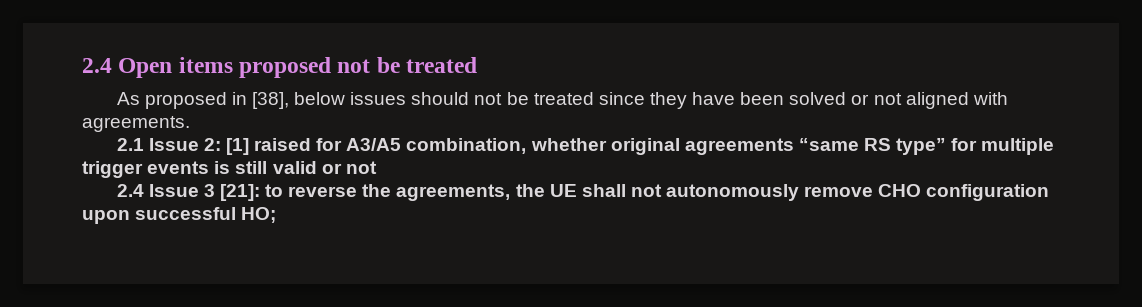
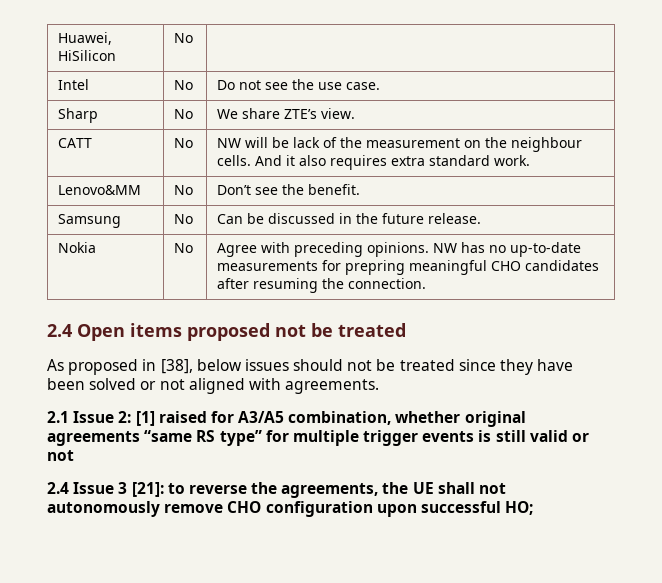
(82, 65) none -> [58,32,113,45] [58,50,117,61] [174,33,194,43] [58,79,90,90] [174,80,194,90] [217,79,381,90] [58,108,99,123] [174,109,194,119] [217,108,356,119] [58,138,93,148] [174,138,194,148] [217,137,583,152] [217,155,531,170] [58,185,142,195] [174,185,194,195] [217,184,361,195] [58,214,122,228] [174,214,194,224] [217,213,482,224] [58,242,97,253] [174,243,194,253] [217,242,582,257] [217,260,600,275] [217,278,427,293] Huawei, HiSilicon | No | // Intel | No | Do not see the use case. // Sharp | No | We share ZTE’s view. // CATT | No | NW will be lack of the measurement on the neighbour cells. And it also requires extra standard work. // Lenovo&MM | No | Don’t see the benefit. // Samsung | No | Can be discussed in the future release. // Nokia | No | Agree with preceding opinions. NW has no up-to-date measurements for prepring meaningful CHO candidates after resuming the connection. //

